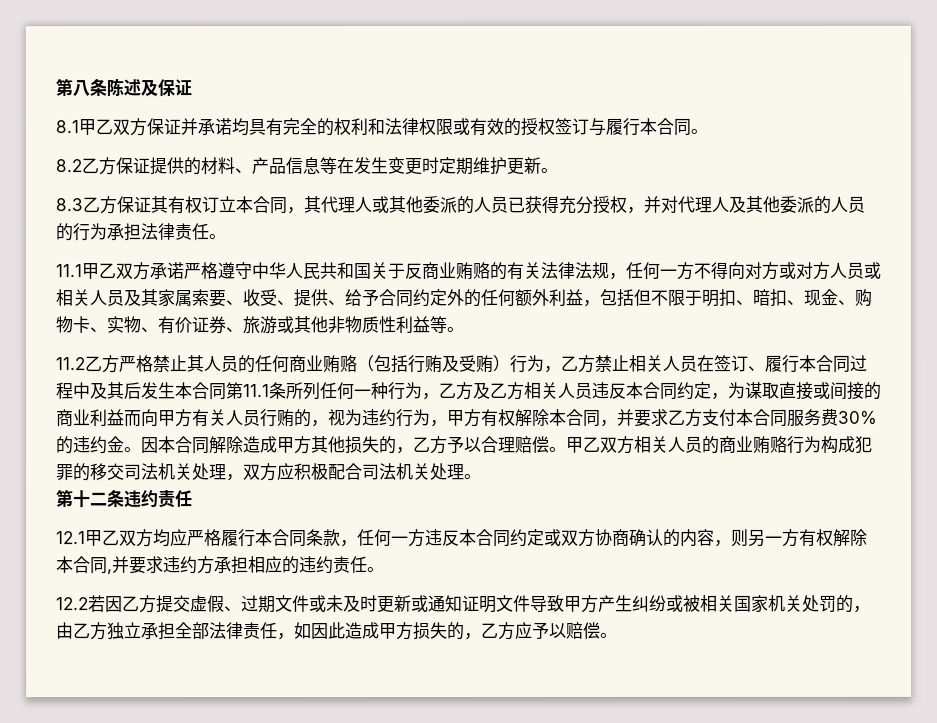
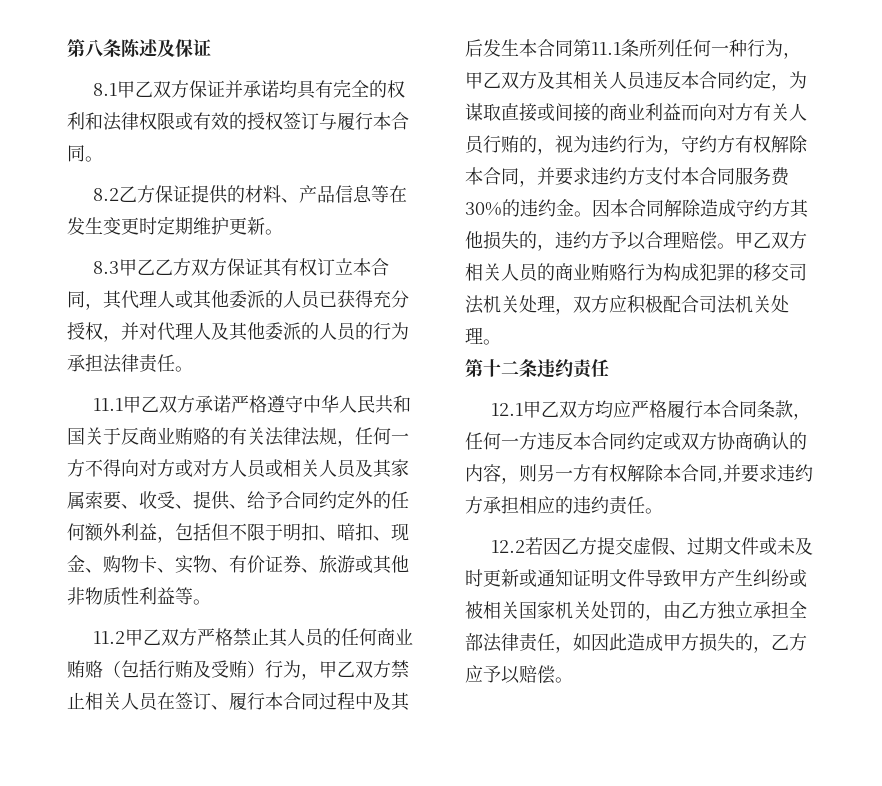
[82,197,100,213] 乙 -> [119,258,210,276] 甲乙乙方双
[84,356,103,372] 乙 -> [125,629,180,646] 甲乙双
[560,355,579,371] 乙 -> [319,661,373,678] 甲乙双
[439,381,525,401] 乙方及乙方 -> [465,71,574,90] 甲乙双方及其
[158,410,176,427] 甲 -> [717,103,735,121] 对
[447,408,686,428] 甲方有权解除本合同，并要求乙 -> [681,135,808,153] [465,167,627,187] 守约方有权解除本合同，并要求违约
[277,437,295,454] 甲 -> [736,199,772,217] 守约
[413,437,431,453] 乙 -> [555,231,591,249] 违约

